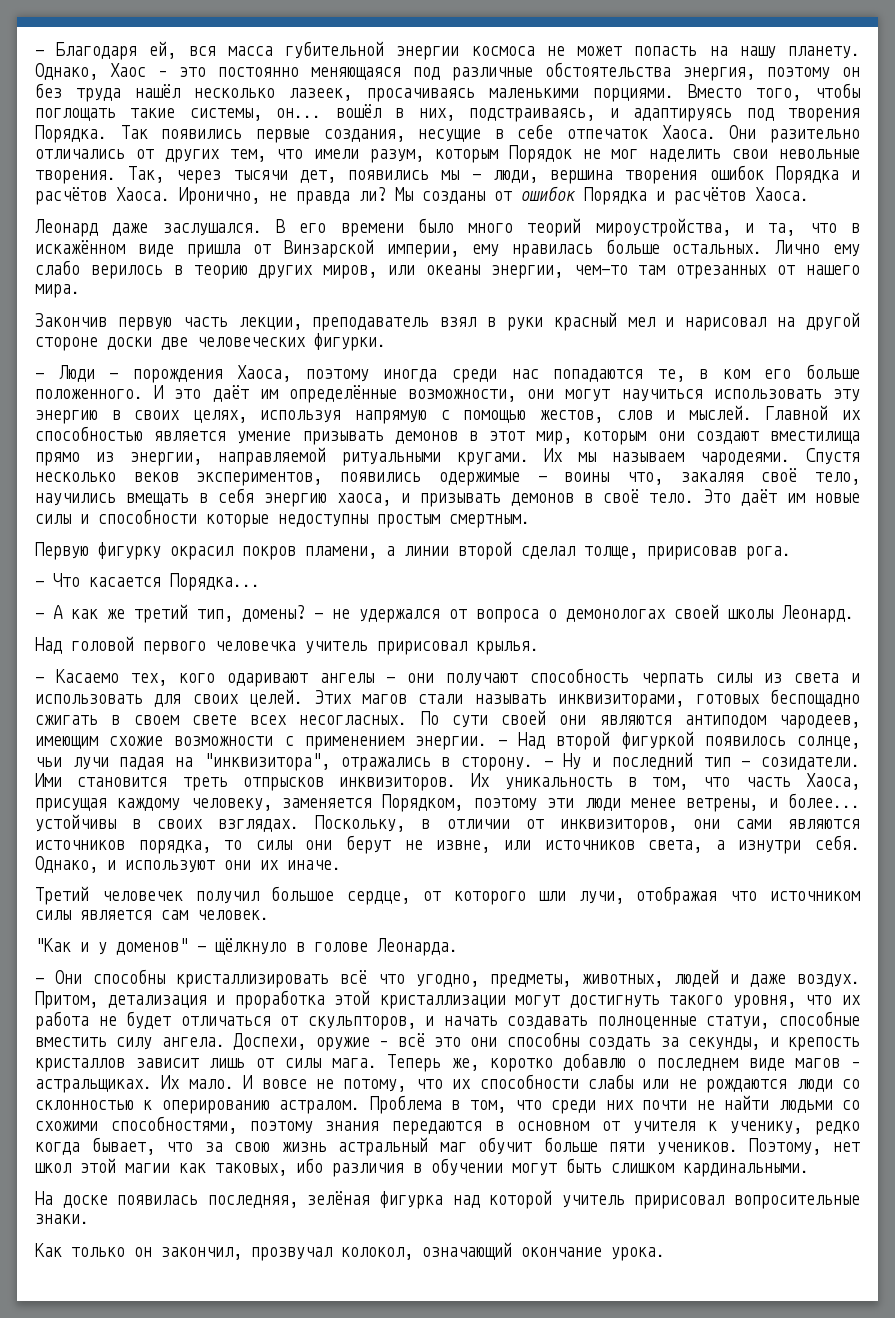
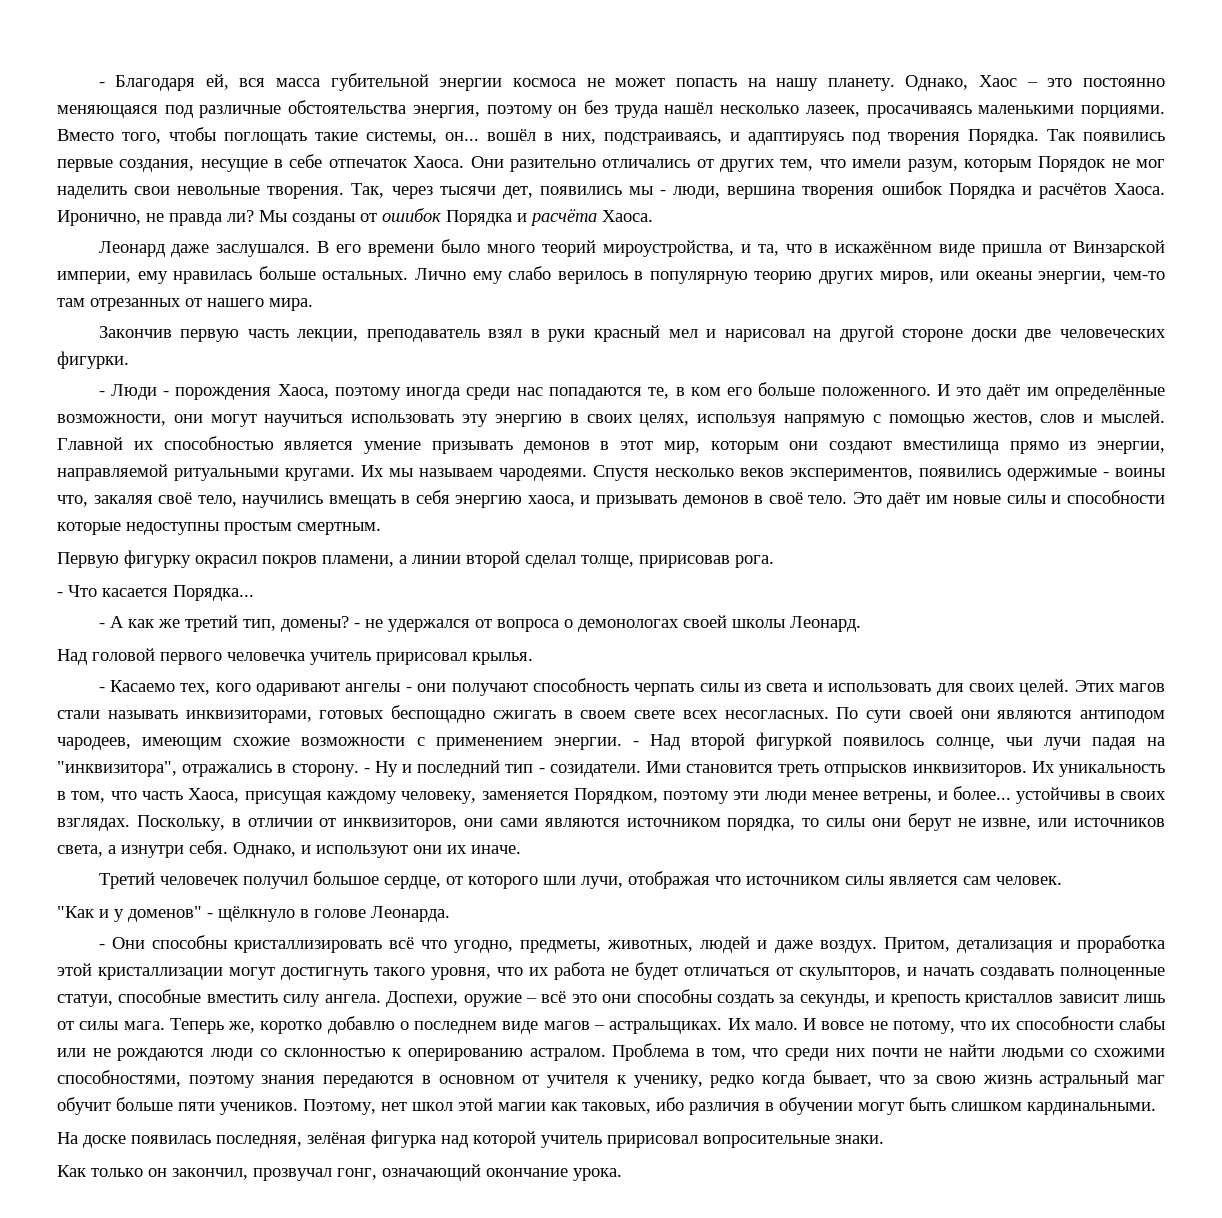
[674,187,746,205] расчётов -> [530,209,597,226] расчёта
(183, 270) none -> [649,271,748,284] популярную
[35,840,125,850] источников -> [626,818,721,827] источником
[341,1247,413,1260] колокол, -> [337,1168,377,1180] гонг,

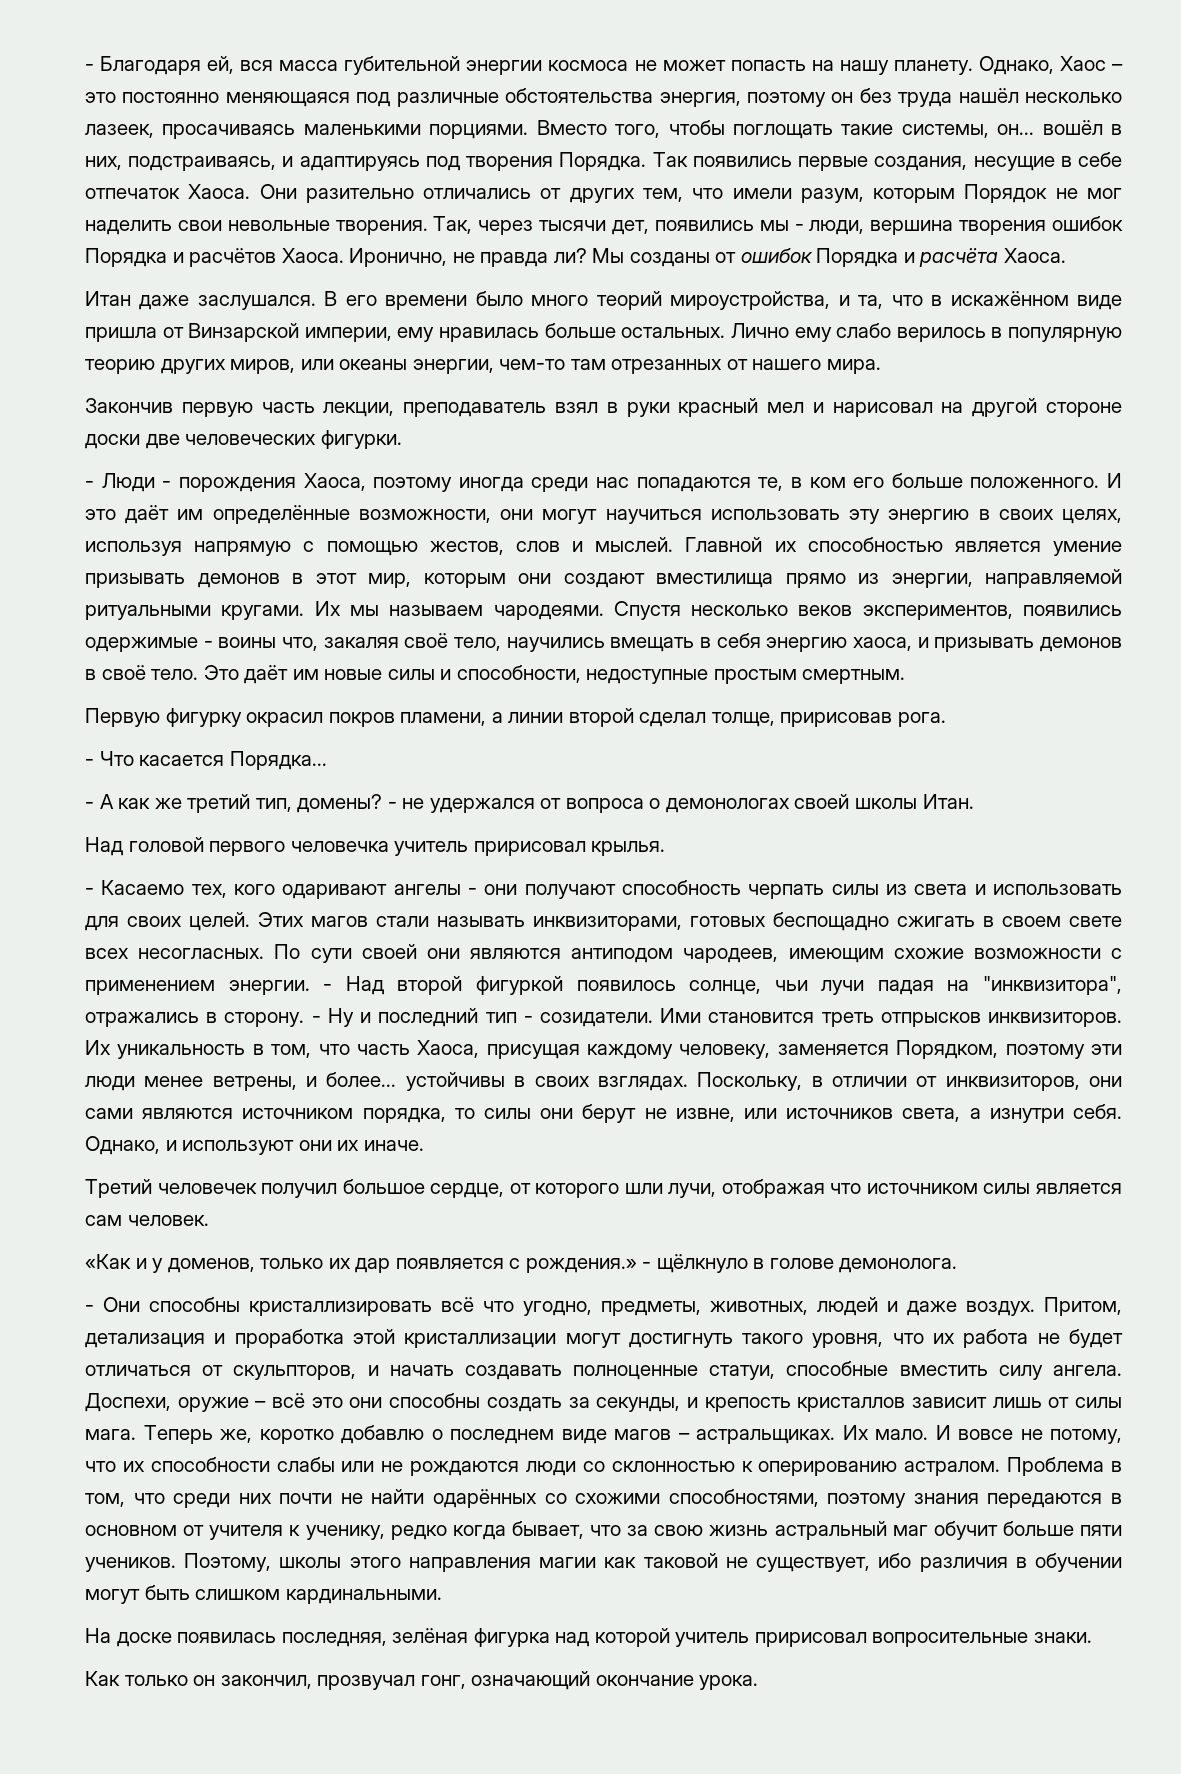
[98,241,165,257] Леонард -> [85,291,131,306] Итан
[1066,490,1165,504] [57,522,219,535] способности которые недоступны -> [456,665,709,684] способности, недоступные
[789,616,861,632] Леонард. -> [922,794,974,809] Итан.
[57,906,94,918] "Как -> [85,1254,131,1269] «Как
[128,906,202,922] доменов" -> [167,1258,637,1273] доменов, только их дар появляется с рождения.»
[371,906,450,922] Леонарда. -> [839,1258,958,1273] демонолога.
[1001,1048,1064,1061] людьми -> [433,1489,537,1508] одарённых
[381,1098,651,1114] нет школ этой магии как таковых, -> [279,1553,871,1572] школы этого направления магии как таковой не существует,

